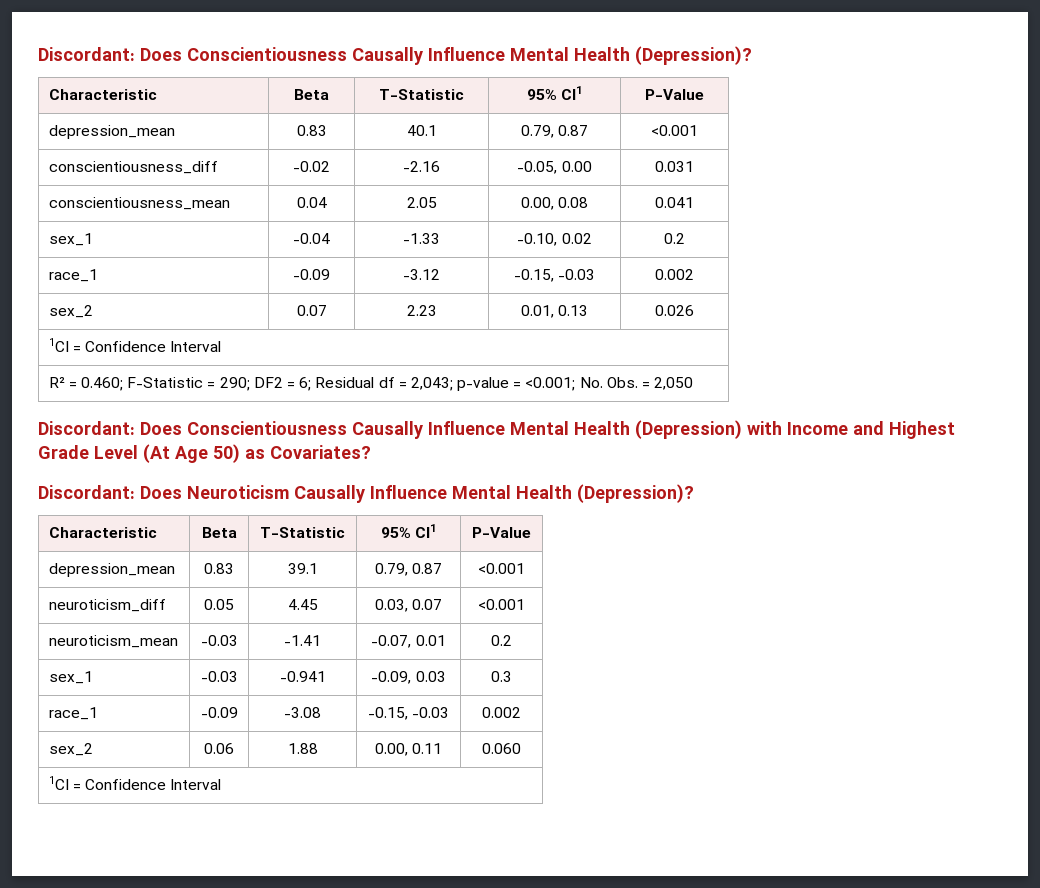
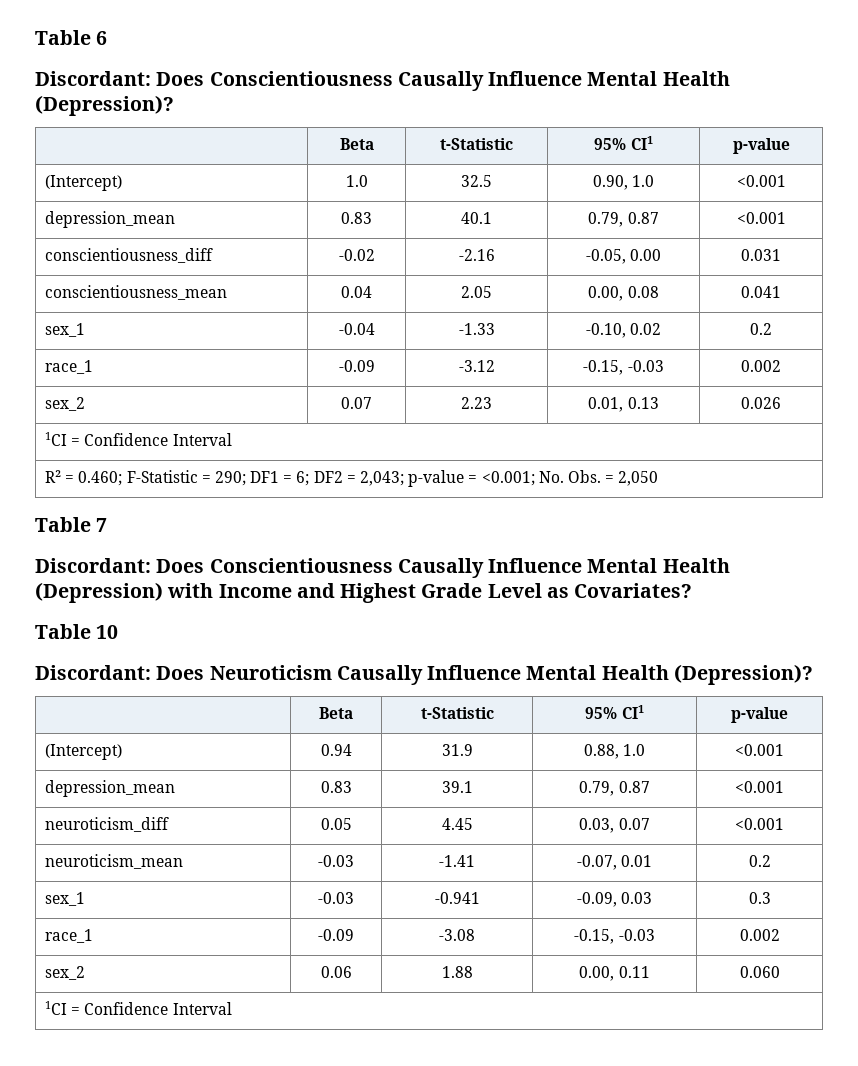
(38, 54) none -> [35,30,108,45] Table 6 //
[48,89,157,100] [294,89,329,100] [379,89,464,100] [526,86,583,100] [645,89,704,100] Characteristic | Beta | T-Statistic | 95% CI1 | P-Value -> [339,138,374,150] [440,138,513,150] [594,136,653,150] [732,138,790,154] [45,175,123,191] [345,175,368,187] [461,175,492,187] [592,175,655,190] [736,175,786,187] | Beta | t-Statistic | 95% CI1 | p-value // (Intercept) | 1.0 | 32.5 | 0.90, 1.0 | <0.001
[253,377,283,388] DF2 -> [250,471,280,483] DF1
[315,377,395,388] Residual df -> [313,471,343,483] DF2
(694, 383) none -> [35,517,108,532] // Table 7
[143,444,240,463] (At Age 50) -> (542, 590) none
(371, 452) none -> [35,624,119,639] // Table 10
[48,527,157,538] [201,527,237,538] [260,527,345,538] [380,524,437,538] [472,527,531,538] Characteristic | Beta | T-Statistic | 95% CI1 | P-Value -> [319,707,353,719] [420,707,494,719] [585,705,644,719] [731,707,788,723] [45,744,123,760] [320,744,352,756] [441,744,473,756] [583,744,646,759] [735,744,784,756] | Beta | t-Statistic | 95% CI1 | p-value // (Intercept) | 0.94 | 31.9 | 0.88, 1.0 | <0.001

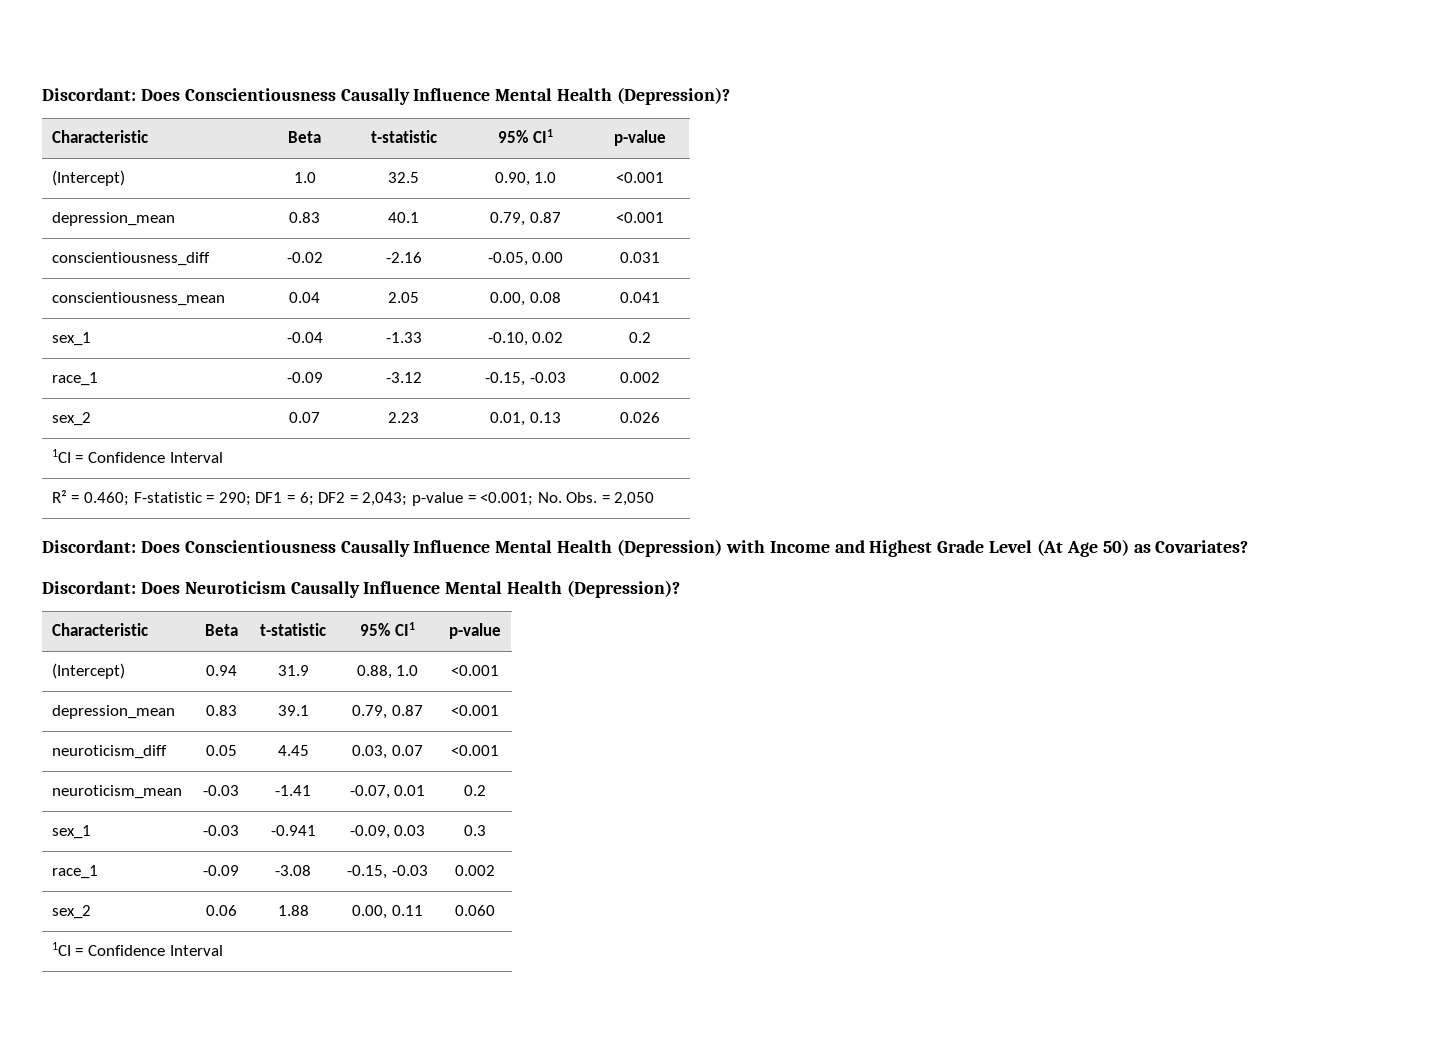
[35,30,108,45] Table 6 // -> (42, 94) none
[339,138,374,150] [440,138,513,150] | Beta | t-Statistic -> [51,130,148,143] [288,131,321,143] [370,130,437,143] Characteristic | Beta | t-statistic
[126,470,198,483] F-Statistic -> [133,492,202,503] F-statistic
[35,517,108,532] // Table 7 -> (655, 499) none
(542, 590) none -> [1037,539,1129,557] (At Age 50)
[35,624,119,639] // Table 10 -> (1249, 546) none
[319,707,353,719] [420,707,494,719] | Beta | t-Statistic -> [51,623,148,636] [204,624,238,636] [260,623,326,636] Characteristic | Beta | t-statistic

